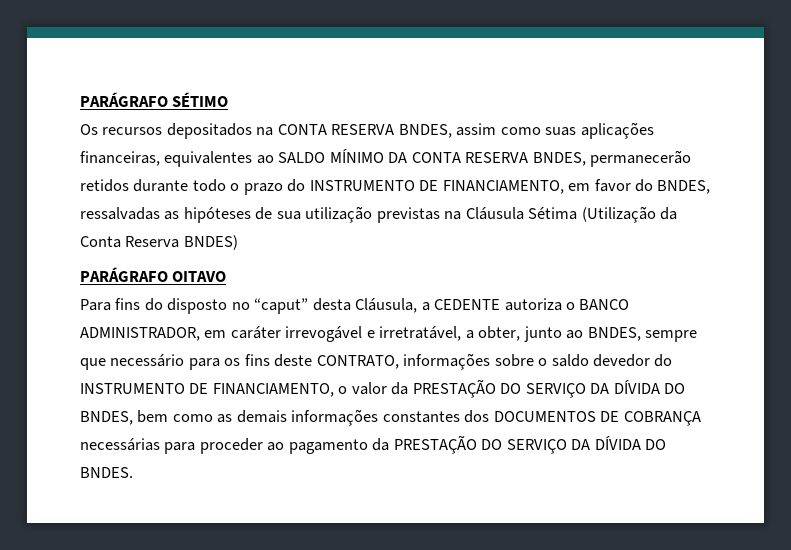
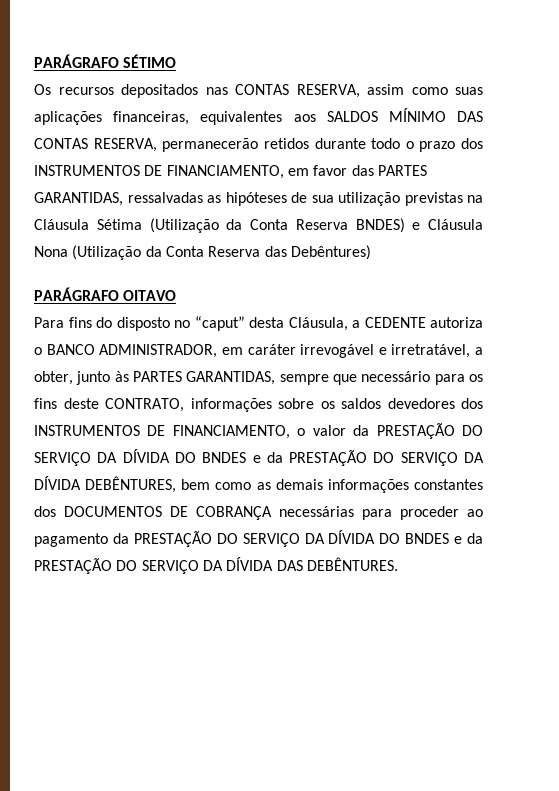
[256,124,452,138] na CONTA RESERVA BNDES, -> [205,84,360,98] nas CONTAS RESERVA,
[256,149,586,166] ao SALDO MÍNIMO DA CONTA RESERVA BNDES, -> [293,108,484,122] [34,138,157,152] aos SALDOS MÍNIMO DAS CONTAS RESERVA,
[287,179,415,192] do INSTRUMENTO -> [461,138,483,149] [34,165,140,176] dos INSTRUMENTOS
[635,179,711,194] do BNDES, -> [351,165,427,176] [34,192,123,206] das PARTES GARANTIDAS,
(238, 242) none -> [412,219,483,230] [34,245,371,260] e Cláusula Nona (Utilização da Conta Reserva das Debêntures)
[566,327,641,341] ao BNDES, -> [114,371,276,385] às PARTES GARANTIDAS,
[538,354,673,367] [80,383,185,394] o saldo devedor do INSTRUMENTO -> [320,398,483,409] [34,425,140,436] os saldos devedores dos INSTRUMENTOS
[80,411,133,425] BNDES, -> [202,450,485,466] [34,476,177,493] BNDES e da PRESTAÇÃO DO SERVIÇO DA DÍVIDA DEBÊNTURES,
[80,467,133,478] BNDES. -> [405,533,483,544] [34,557,398,574] BNDES e da PRESTAÇÃO DO SERVIÇO DA DÍVIDA DAS DEBÊNTURES.

